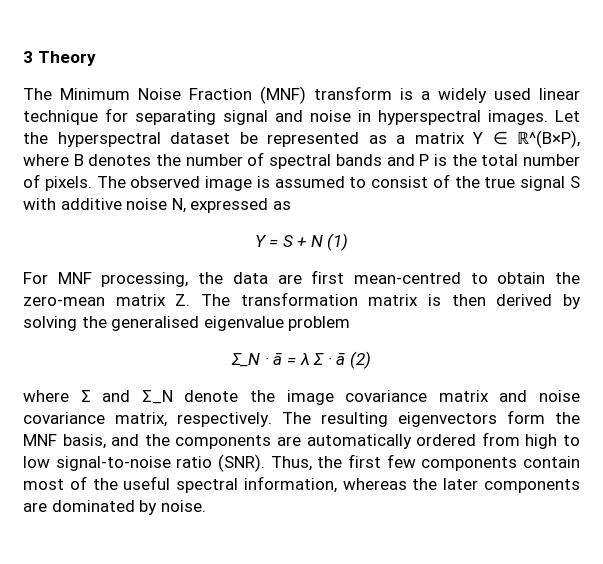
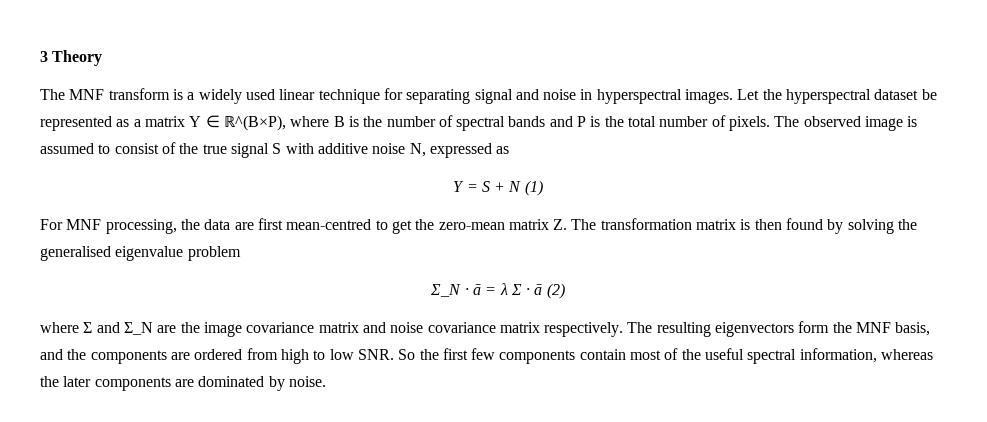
[60,86,306,104] Minimum Noise Fraction (MNF) -> [69,89,105,100] MNF
[88,154,152,166] denotes -> [348,116,359,127] is
[497,272,546,284] obtain -> [391,220,412,234] get
[496,294,553,306] derived -> [786,218,824,230] found
[184,390,239,402] denote -> [157,325,177,333] are
[115,412,167,427] matrix, -> [499,322,540,333] matrix
[306,434,412,449] automatically -> (190, 356) none
[55,454,312,472] signal-to-noise ratio (SNR). Thus, -> [357,349,416,360] SNR. So

